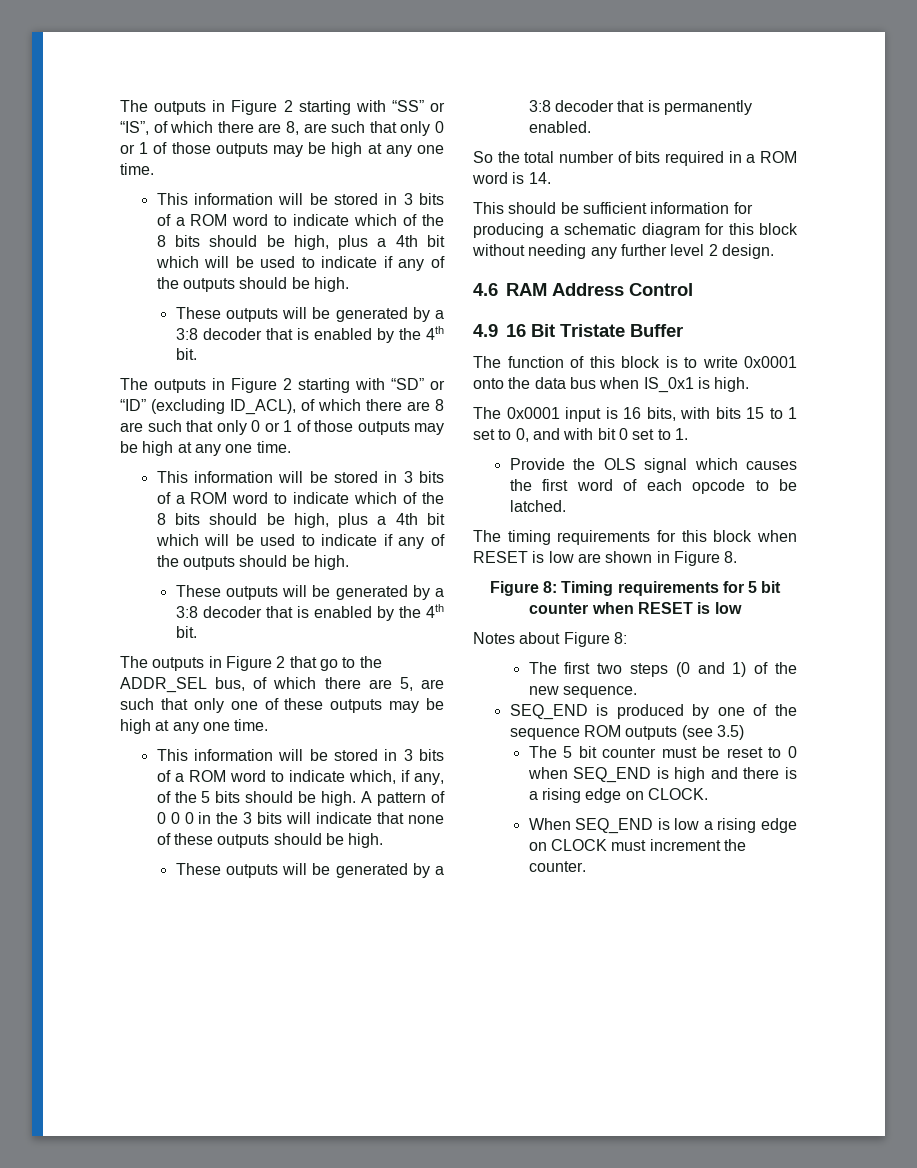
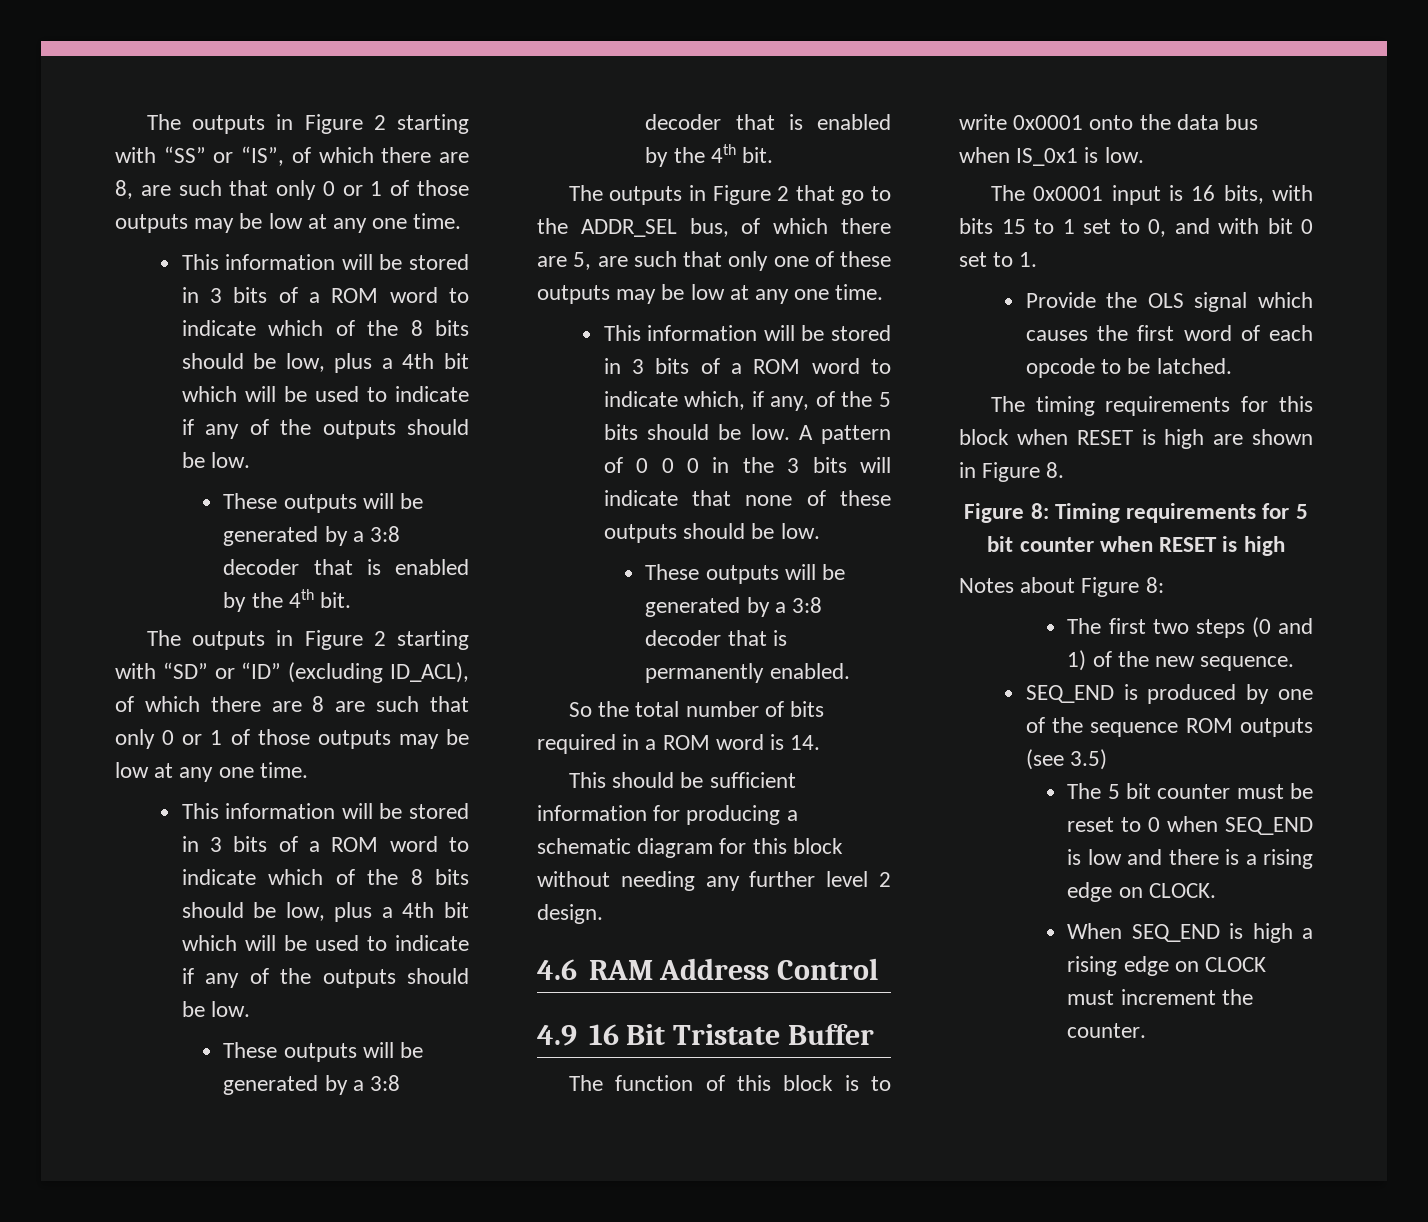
[331,142,363,157] high -> [268,213,303,229] low
[293,235,329,250] high, -> [285,353,325,372] low,
[313,277,349,292] high. -> [211,452,251,468] low.
[142,441,174,456] high -> [115,762,149,778] low
[293,513,329,528] high, -> [285,902,325,921] low,
[313,555,349,570] high. -> [211,1001,251,1017] low.
[120,719,151,734] high -> [690,284,725,300] low
[321,791,357,806] high. -> [750,424,790,440] low.
[348,833,384,848] high. -> [780,523,820,539] low.
[714,377,750,392] high. -> [1104,147,1144,163] low.
[548,551,574,563] low -> [1164,429,1205,449] high
[714,602,742,614] low -> [1243,536,1285,556] high
[674,767,706,782] high -> [1087,849,1122,865] low
[674,818,700,830] low -> [1252,923,1293,943] high

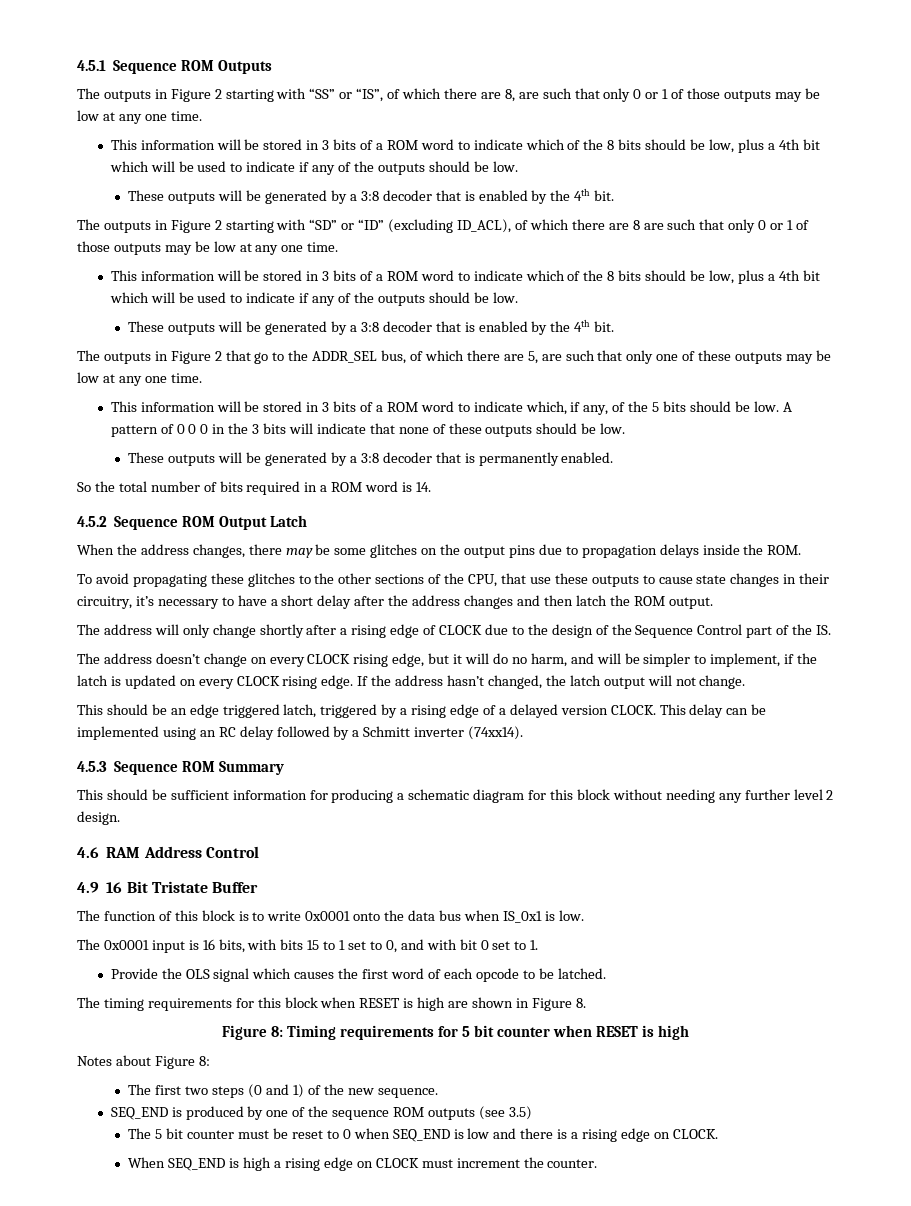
(146, 122) none -> [77,60,273,74] 4.5.1 Sequence ROM Outputs //
(821, 742) none -> [77,515,308,530] [77,544,802,558] [77,573,830,587] [77,595,713,609] [77,624,832,638] [77,653,818,667] [77,675,746,689] [77,704,767,718] [77,726,524,740] [77,761,285,775] // 4.5.2 Sequence ROM Output Latch // When the address changes, there may be some glitches on the output pins due to propagation delays inside the ROM. // To avoid propagating these glitches to the other sections of the CPU, that use these outputs to cause state changes in their circuitry, it’s necessary to have a short delay after the address changes and then latch the ROM output. // The address will only change shortly after a rising edge of CLOCK due to the design of the Sequence Control part of the IS. // The address doesn’t change on every CLOCK rising edge, but it will do no harm, and will be simpler to implement, if the latch is updated on every CLOCK rising edge. If the address hasn’t changed, the latch output will not change. // This should be an edge triggered latch, triggered by a rising edge of a delayed version CLOCK. This delay can be implemented using an RC delay followed by a Schmitt inverter (74xx14). // 4.5.3 Sequence ROM Summary

